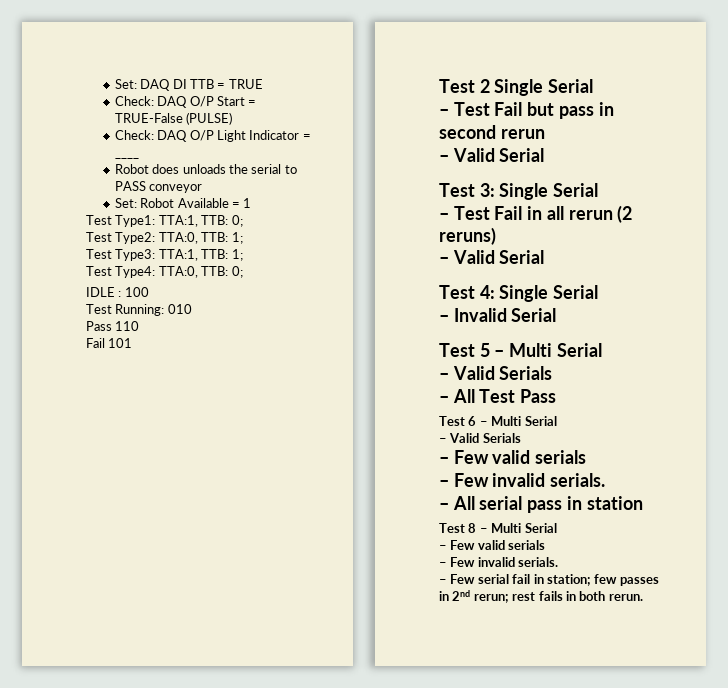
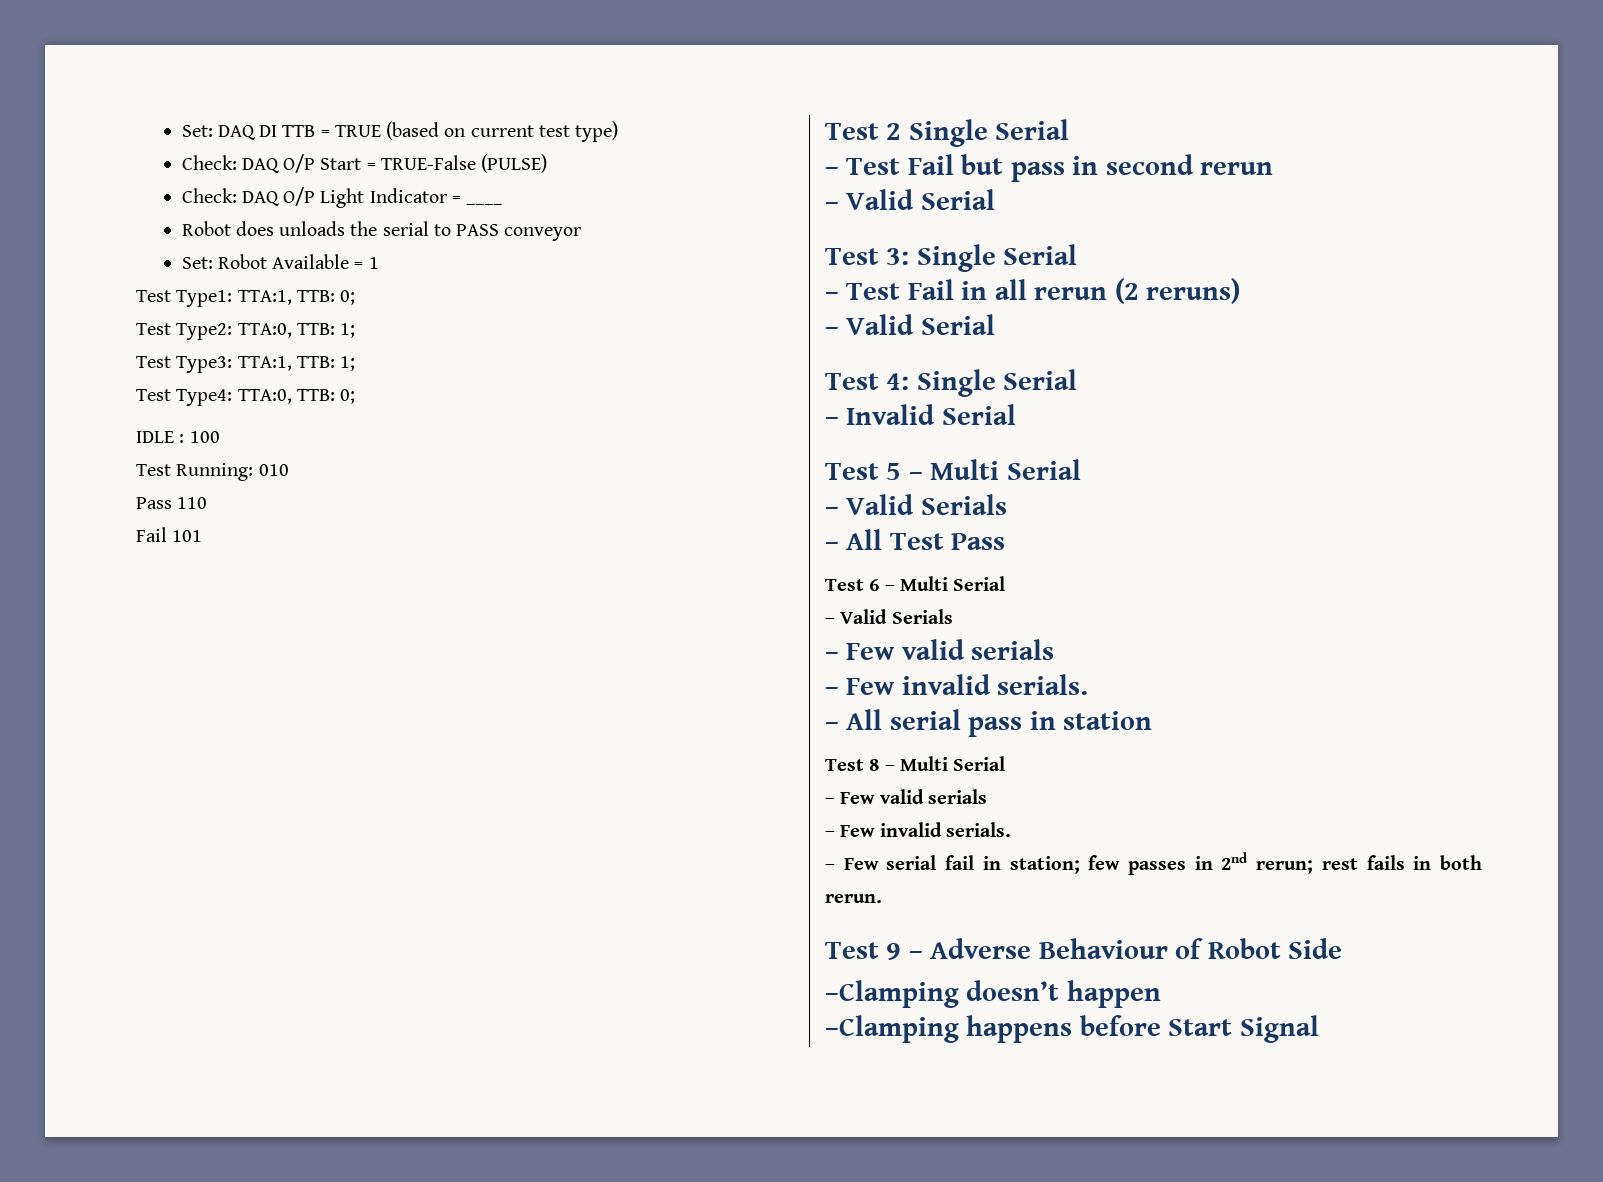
(263, 84) none -> [386,121,619,142] (based on current test type)
(643, 597) none -> [825,938,1342,960] [825,980,1161,1008] [825,1015,1319,1043] // Test 9 – Adverse Behaviour of Robot Side // –Clamping doesn’t happen // –Clamping happens before Start Signal

